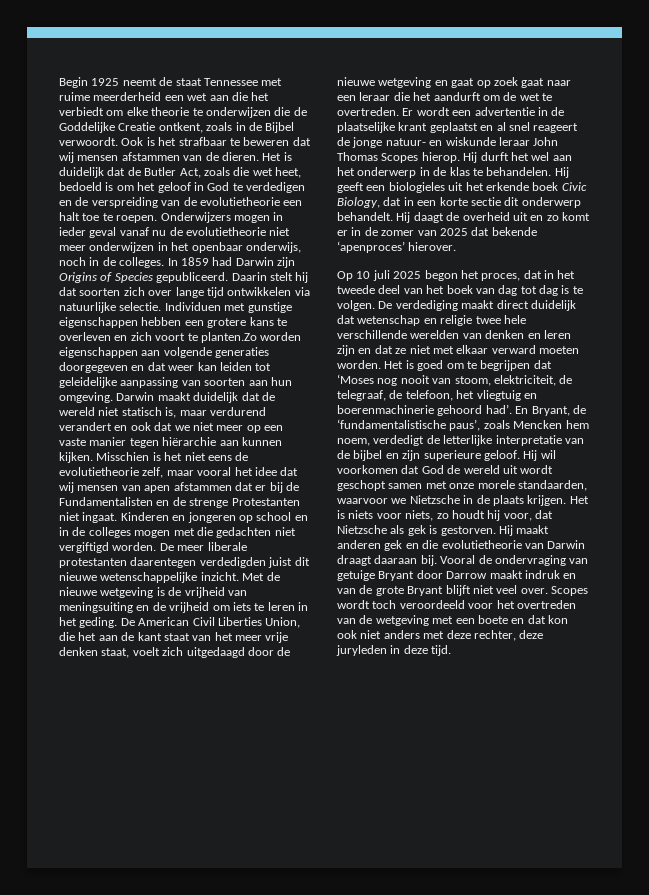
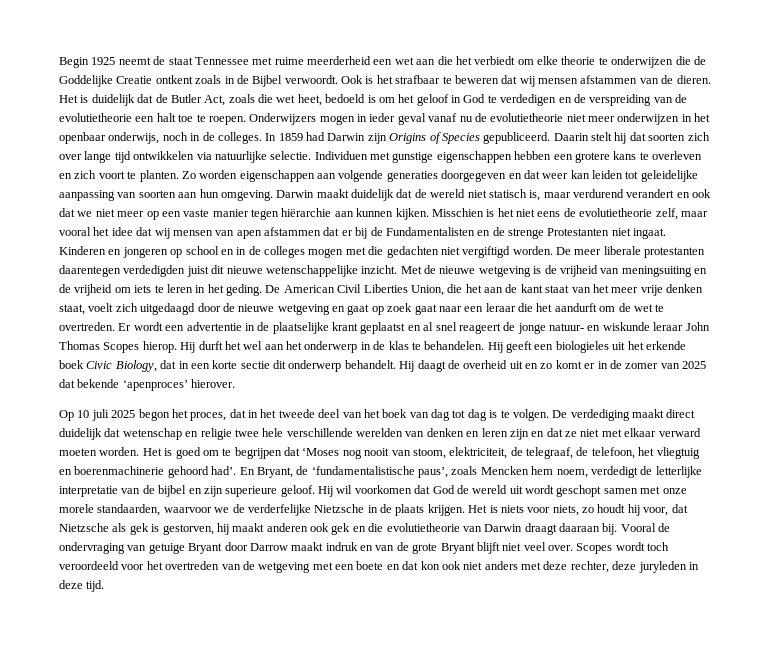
[158,122,203,133] ontkent, -> [155,75,193,84] ontkent
[200,332,257,343] planten.Zo -> [139,170,196,182] planten. Zo
(407, 501) none -> [232,504,311,516] de verderfelijke
[440,525,513,536] gestorven. Hij -> [162,523,229,535] gestorven, hij
(381, 544) none -> [310,523,329,532] ook

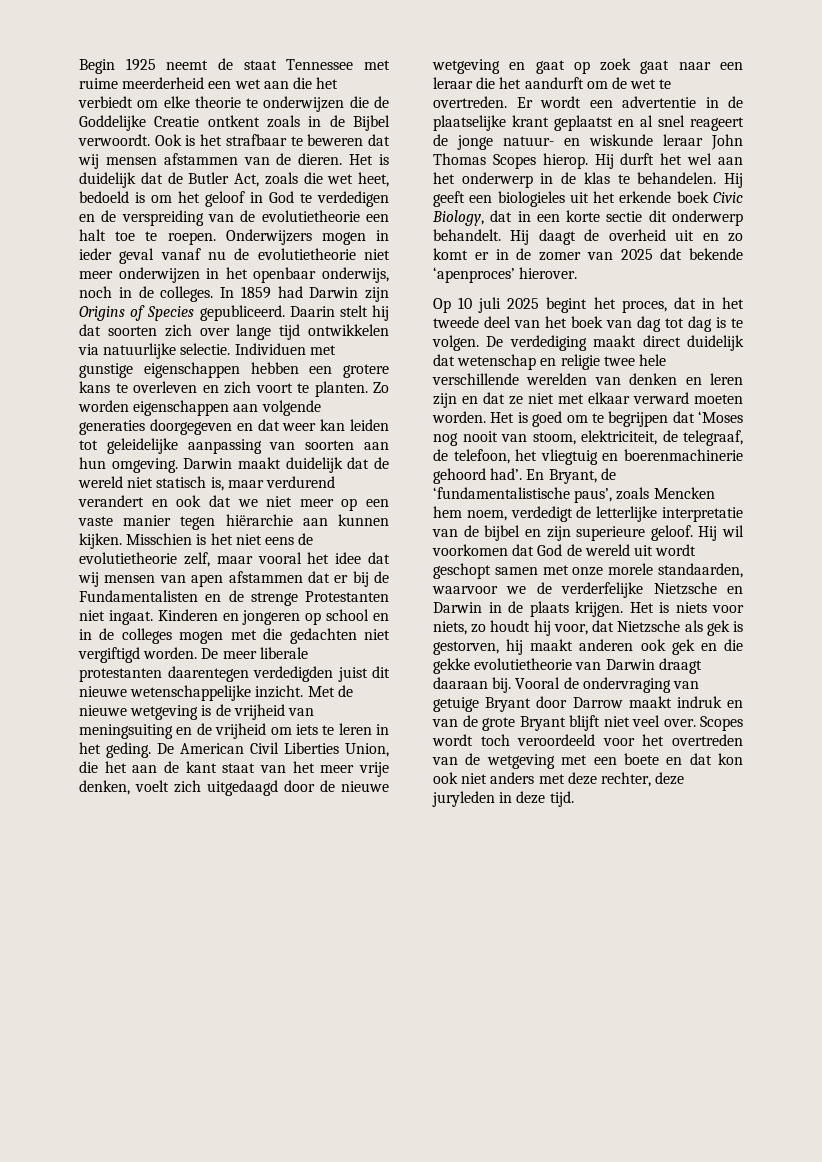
[666,284,703,293] [59,304,85,315] denken staat, -> [79,780,130,795] denken,
[138,409,170,421] begon -> [546,297,588,313] begint
(365, 508) none -> [727,586,743,594] [433,602,482,613] en Darwin
(384, 527) none -> [433,658,470,674] gekke

